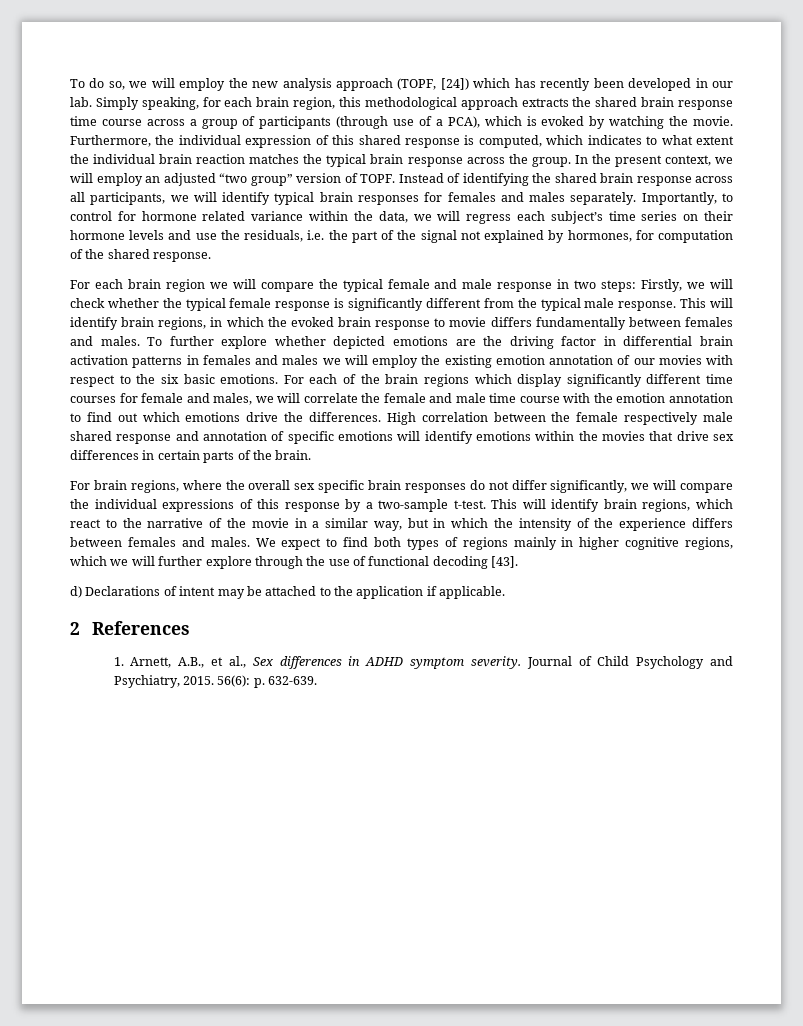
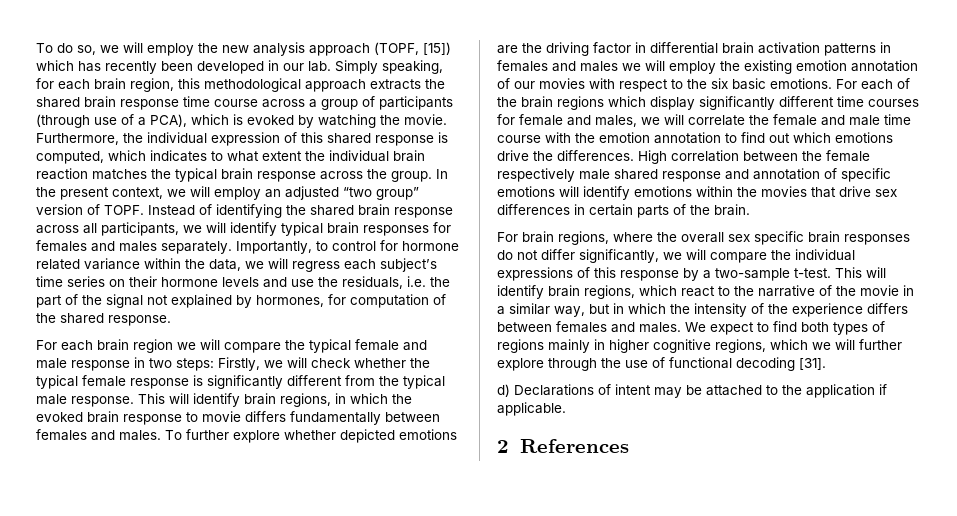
[440,78,469,90] [24]) -> [423,42,451,55] [15])
[491,556,519,568] [43]. -> [799,358,826,370] [31].
[113,656,733,669] [113,675,318,688] // 1. Arnett, A.B., et al., Sex differences in ADHD symptom severity. Journal of Child Psychology and Psychiatry, 2015. 56(6): p. 632-639. -> (630, 446) none

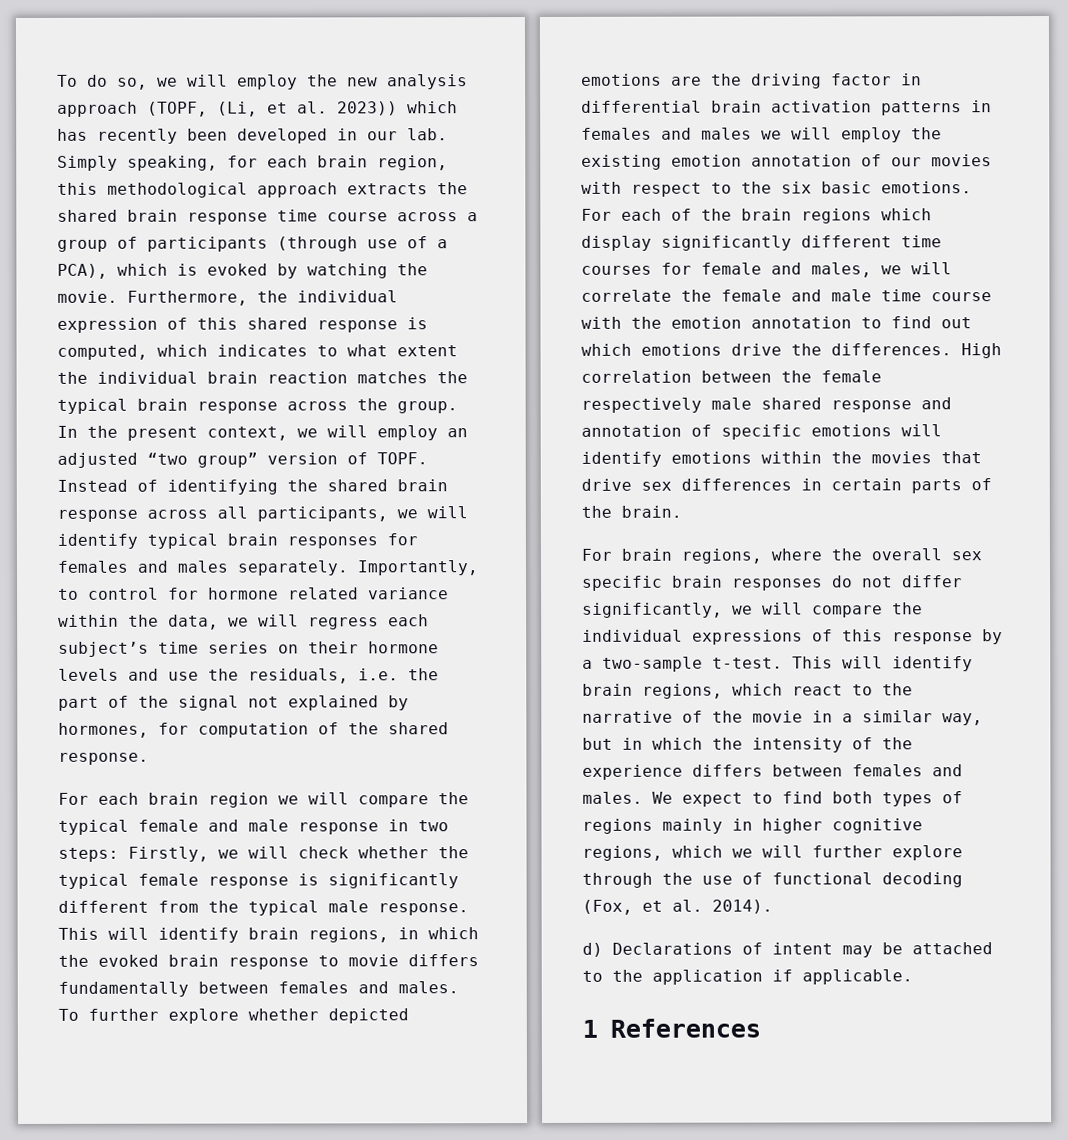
[423,42,451,55] [15]) -> [217,101,398,117] (Li, et al. 2023))
[799,358,826,370] [31]. -> [582,899,773,915] (Fox, et al. 2014).
[497,440,509,453] 2 -> [582,1019,598,1038] 1

